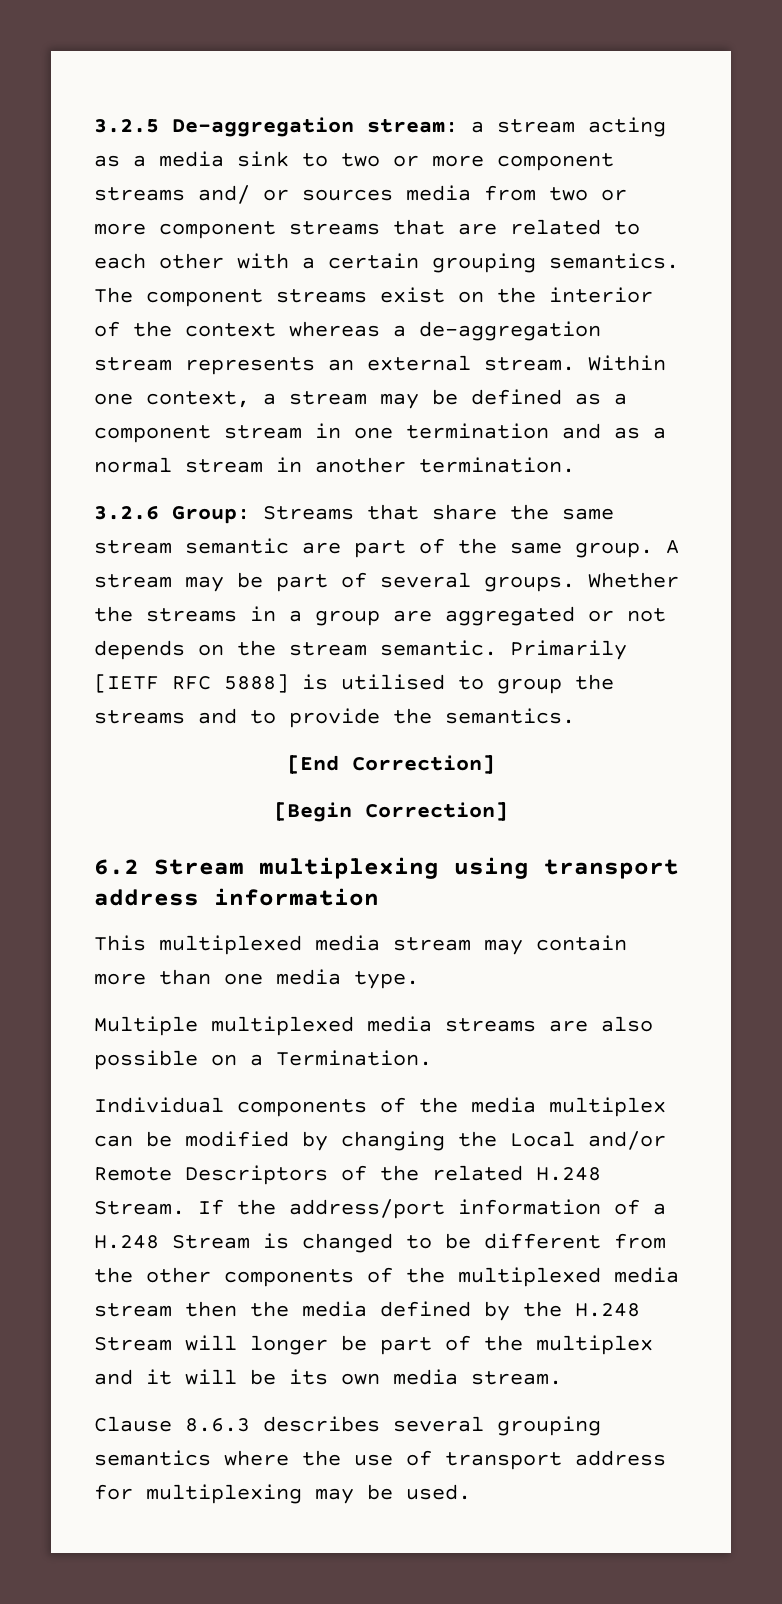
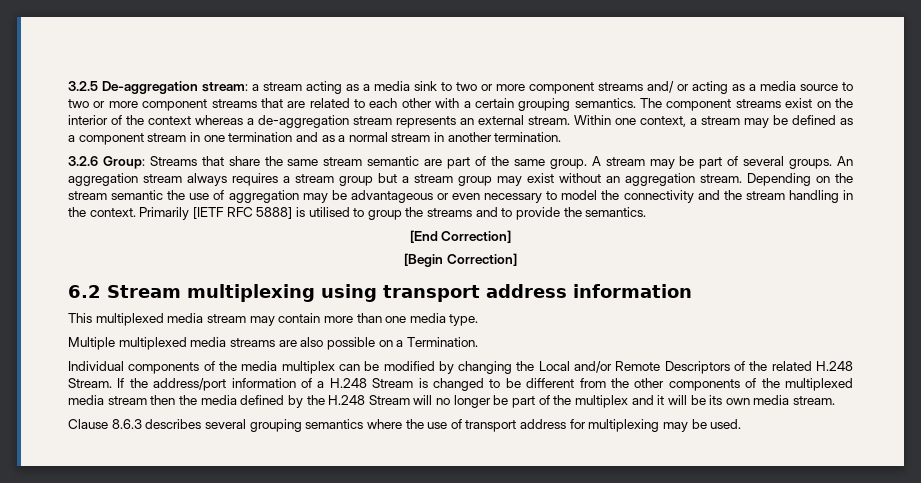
[302,185,536,201] sources media from -> [692,81,853,94] acting as a media source to
[588,572,679,588] [94,606,666,626] [94,640,497,660] Whether the streams in a group are aggregated or not depends on the stream semantic. -> [837,156,854,166] [68,173,853,186] [68,190,854,203] [68,207,136,217] An aggregation stream always requires a stream group but a stream group may exist without an aggregation stream. Depending on the stream semantic the use of aggregation may be advantageous or even necessary to model the connectivity and the stream handling in the context.
(237, 1343) none -> [436,398,451,405] no

